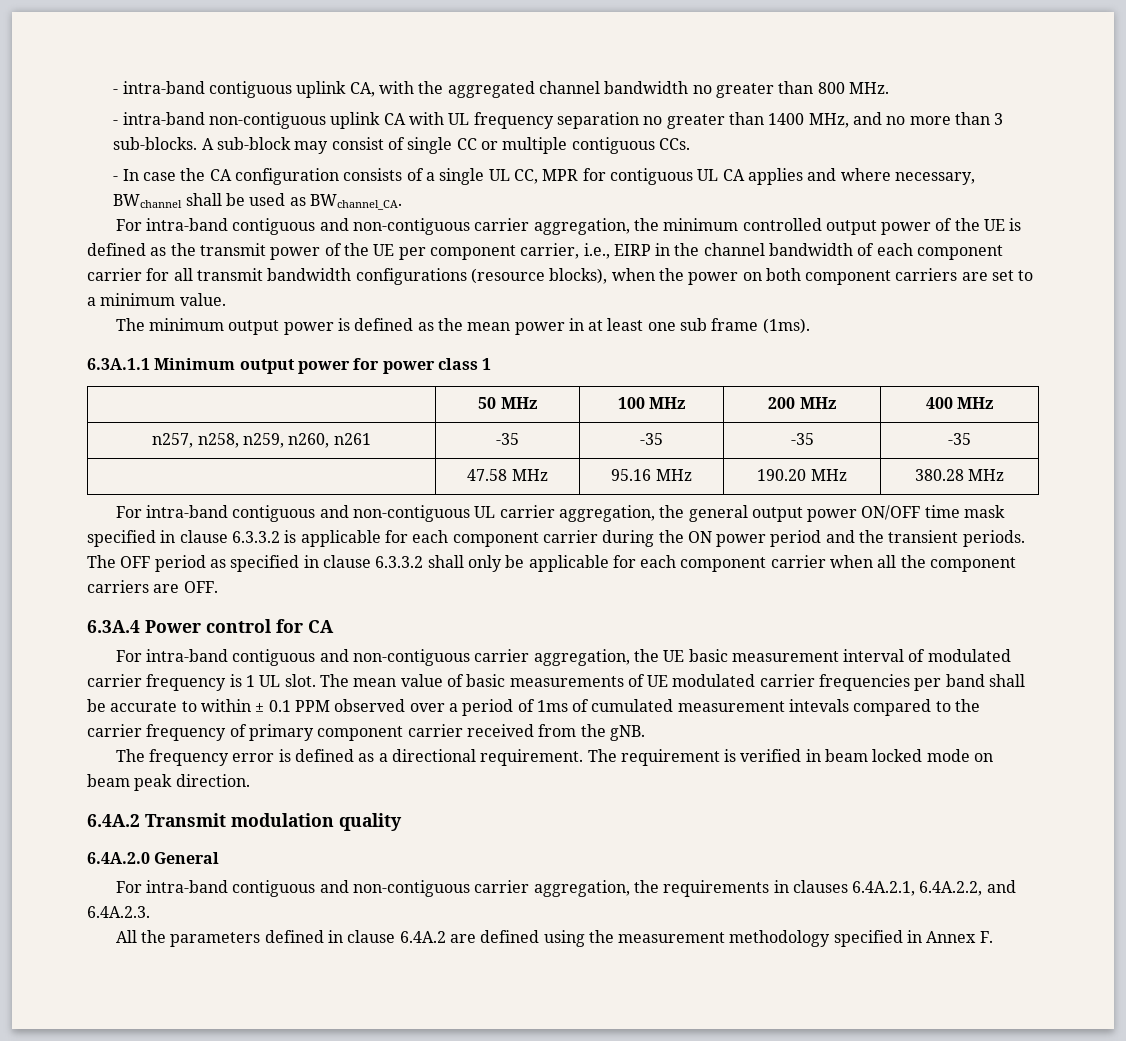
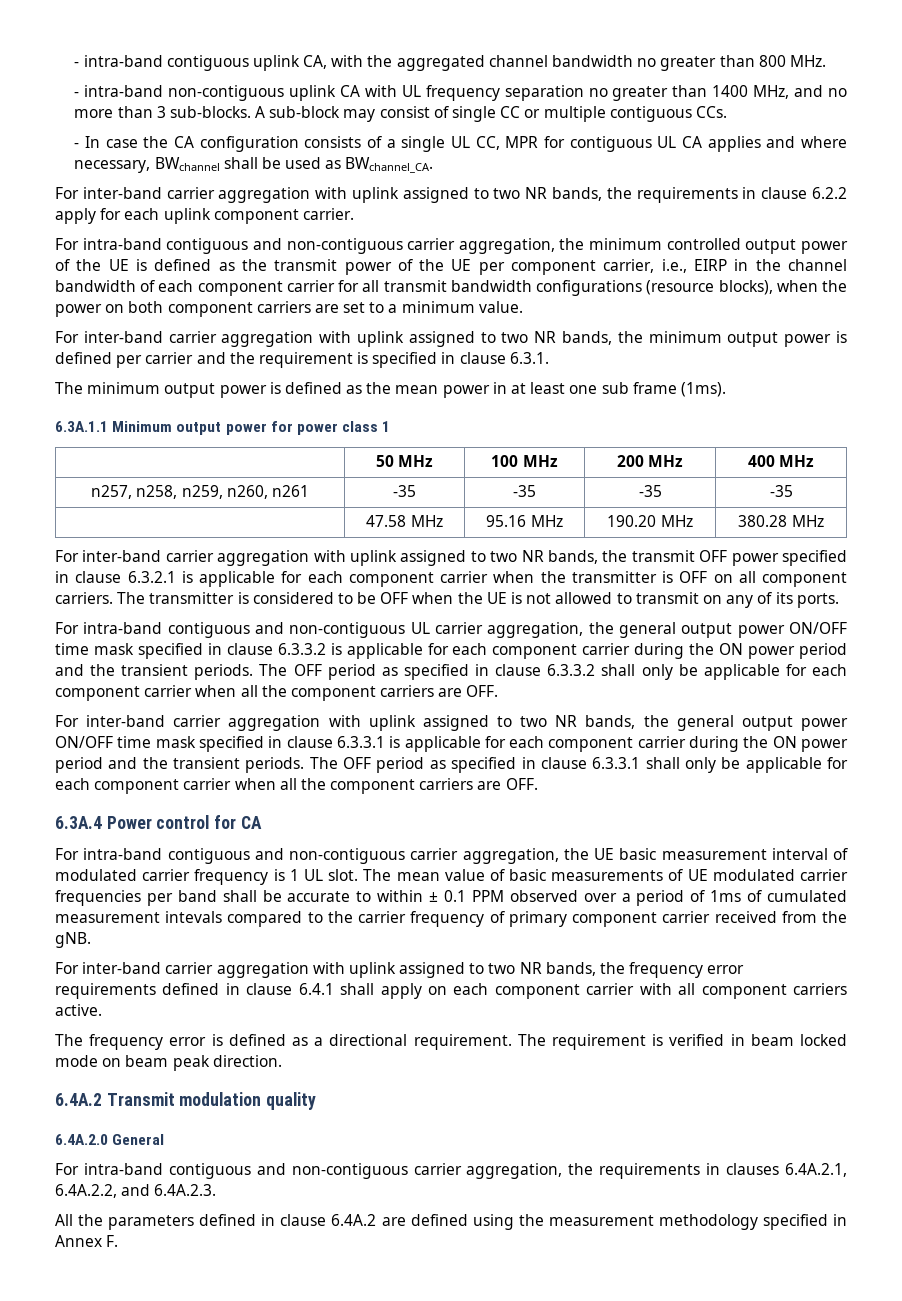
(403, 202) none -> [55,187,847,203] [55,208,354,224] // For inter-band carrier aggregation with uplink assigned to two NR bands, the requirements in clause 6.2.2 apply for each uplink component carrier.
(226, 299) none -> [55,331,847,347] [55,352,549,368] // For inter-band carrier aggregation with uplink assigned to two NR bands, the minimum output power is defined per carrier and the requirement is specified in clause 6.3.1.
(1005, 475) none -> [55,550,847,566] [55,571,847,587] [55,592,839,608] // For inter-band carrier aggregation with uplink assigned to two NR bands, the transmit OFF power specified in clause 6.3.2.1 is applicable for each component carrier when the transmitter is OFF on all component carriers. The transmitter is considered to be OFF when the UE is not allowed to transmit on any of its ports.
(218, 587) none -> [55,715,848,731] [55,736,848,752] [55,757,849,773] [55,778,538,794] // For inter-band carrier aggregation with uplink assigned to two NR bands, the general output power ON/OFF time mask specified in clause 6.3.3.1 is applicable for each component carrier during the ON power period and the transient periods. The OFF period as specified in clause 6.3.3.1 shall only be applicable for each component carrier when all the component carriers are OFF.
(645, 733) none -> [55,962,745,978] [55,983,848,999] [55,1004,102,1016] // For inter-band carrier aggregation with uplink assigned to two NR bands, the frequency error requirements defined in clause 6.4.1 shall apply on each component carrier with all component carriers active.

